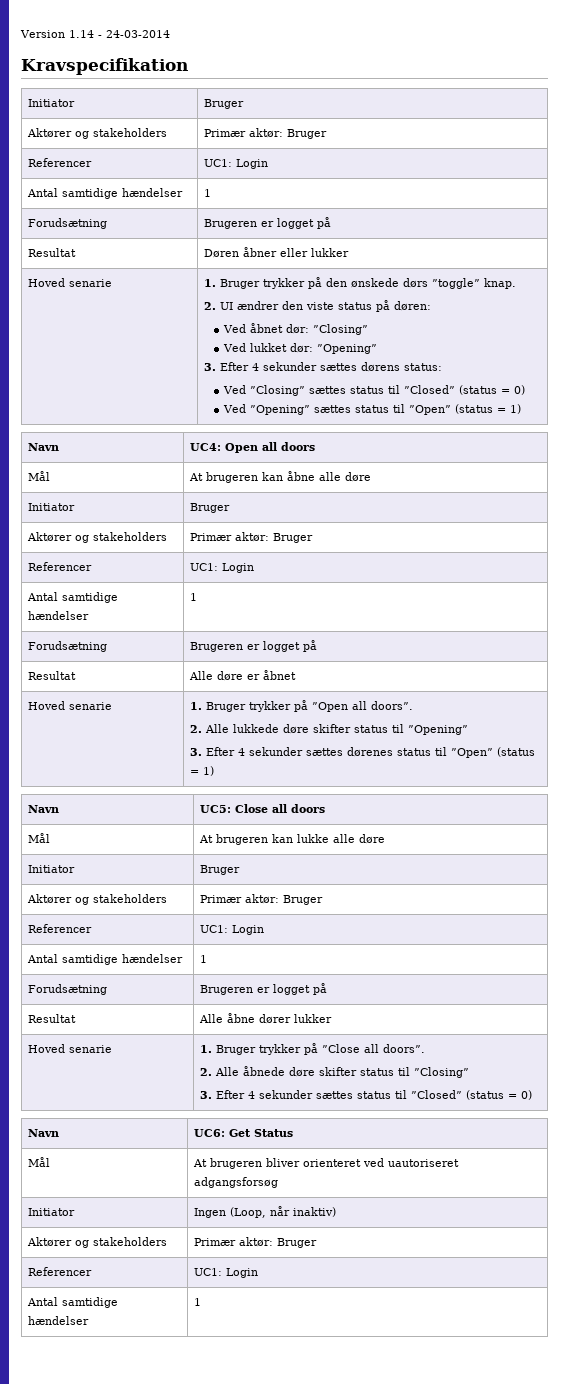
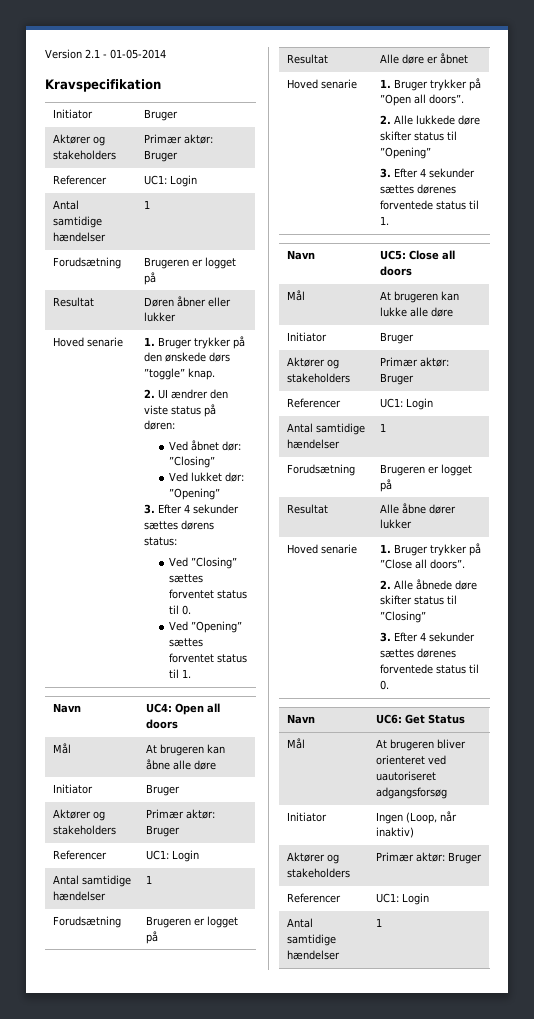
[69,30,170,38] 1.14 - 24-03-2014 -> [85,49,166,59] 2.1 - 01-05-2014
[349,385,525,395] status til ”Closed” (status = 0) -> [168,589,247,599] [168,605,191,615] forventet status til 0.
[354,404,521,415] status til ”Open” (status = 1) -> [168,653,247,663] [168,669,191,678] forventet status til 1.
[396,747,535,758] [189,766,214,776] status til ”Open” (status = 1) -> [379,200,479,210] [379,216,389,225] forventede status til 1.
[356,1090,532,1100] status til ”Closed” (status = 0) -> [416,648,456,658] [379,664,479,674] [379,680,389,690] dørenes forventede status til 0.

